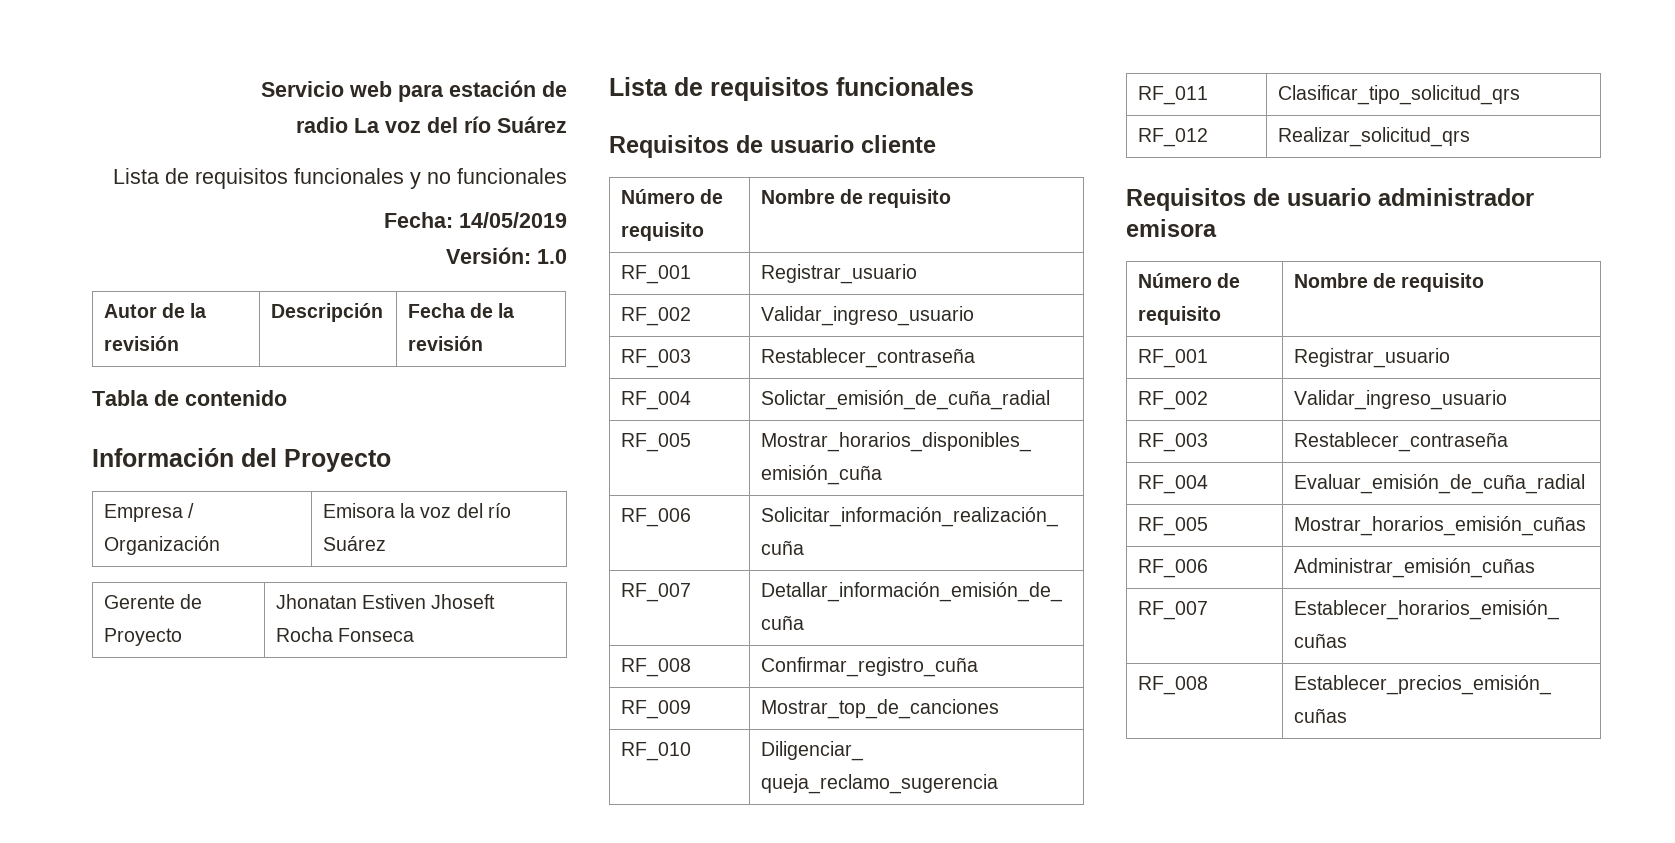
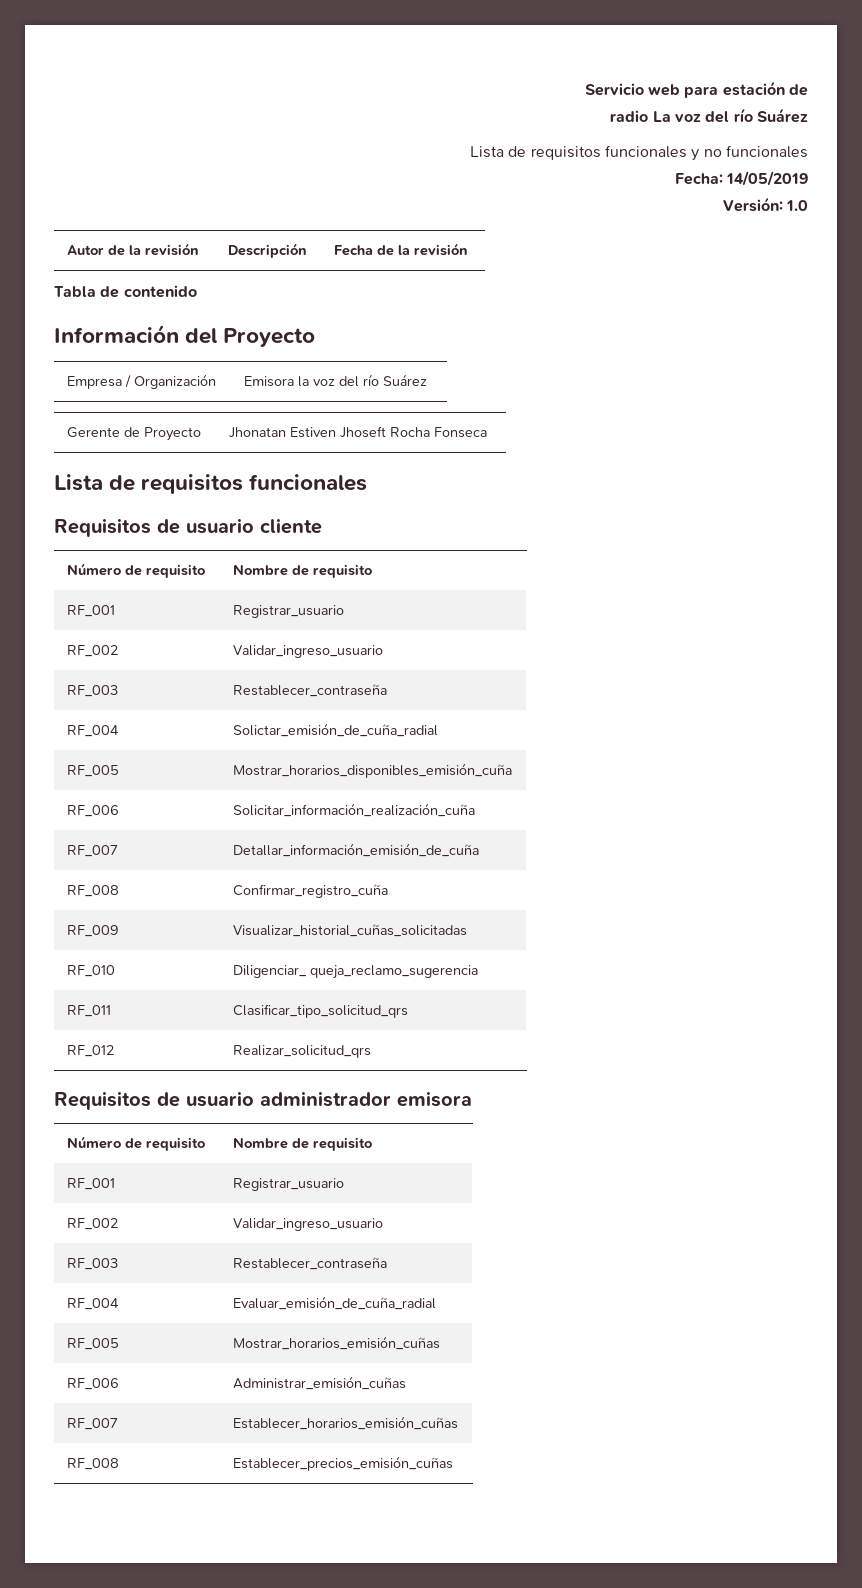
[760,699,999,719] Mostrar_top_de_canciones -> [232,924,467,937] Visualizar_historial_cuñas_solicitadas

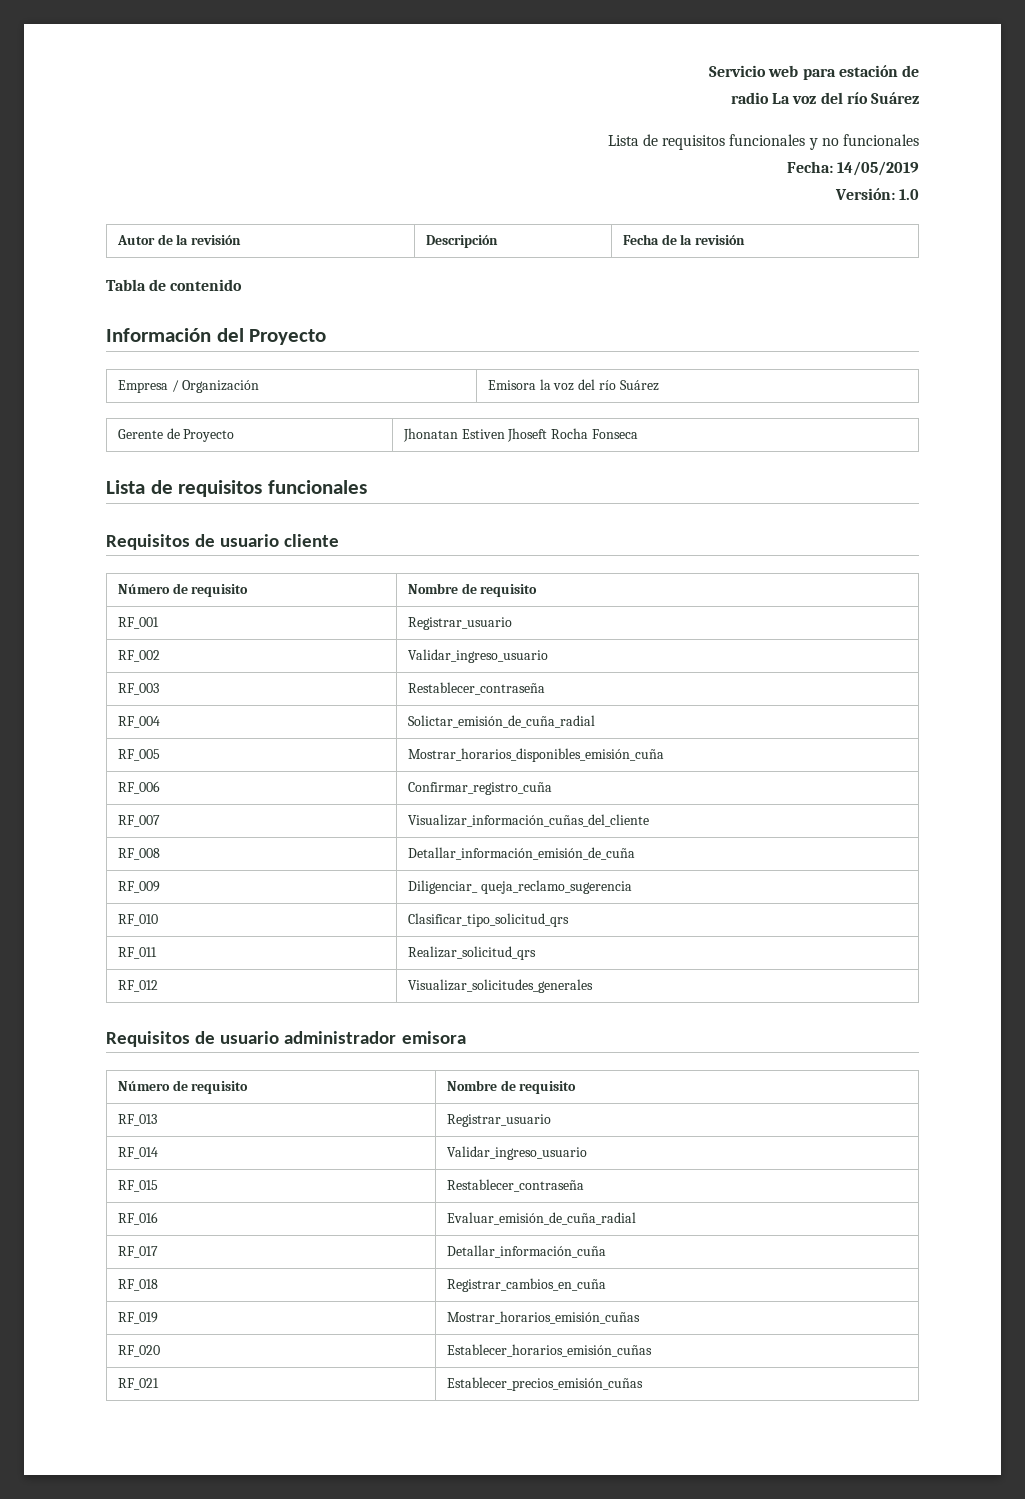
[232,803,475,817] [66,845,118,857] [232,843,479,857] [66,885,119,897] [232,884,388,898] Solicitar_información_realización_cuña // RF_007 | Detallar_información_emisión_de_cuña // RF_008 | Confirmar_registro_cuña -> [407,782,552,795] [117,815,160,827] [407,814,649,827] [117,848,160,860] [407,847,635,860] Confirmar_registro_cuña // RF_007 | Visualizar_información_cuñas_del_cliente // RF_008 | Detallar_información_emisión_de_cuña
[232,924,467,937] [66,965,115,977] | Visualizar_historial_cuñas_solicitadas // RF_010 -> (160, 887) none
[66,1005,111,1017] RF_011 -> [117,914,158,926] RF_010
(408, 1011) none -> [117,947,157,959] [407,946,536,960] // RF_011 | Realizar_solicitud_qrs
[232,1045,371,1058] Realizar_solicitud_qrs -> [407,979,593,993] Visualizar_solicitudes_generales
[66,1178,115,1190] [232,1178,344,1191] [66,1218,118,1230] [232,1218,383,1231] [66,1258,118,1270] [232,1257,387,1270] [66,1298,119,1310] RF_001 | Registrar_usuario // RF_002 | Validar_ingreso_usuario // RF_003 | Restablecer_contraseña // RF_004 -> [117,1114,157,1126] [446,1114,551,1127] [117,1147,158,1159] [446,1146,587,1160] [117,1180,158,1192] [446,1179,584,1192] [117,1212,158,1225] RF_013 | Registrar_usuario // RF_014 | Validar_ingreso_usuario // RF_015 | Restablecer_contraseña // RF_016
[66,1338,119,1350] [232,1336,440,1350] [66,1378,119,1390] [232,1376,406,1390] [66,1418,118,1430] RF_005 | Mostrar_horarios_emisión_cuñas // RF_006 | Administrar_emisión_cuñas // RF_007 -> [117,1246,158,1258] [446,1245,606,1258] [117,1279,158,1291] [446,1278,606,1292] [117,1312,158,1324] [446,1311,640,1324] [117,1345,160,1357] RF_017 | Detallar_información_cuña // RF_018 | Registrar_cambios_en_cuña // RF_019 | Mostrar_horarios_emisión_cuñas // RF_020
[66,1458,119,1470] RF_008 -> [117,1378,159,1390] RF_021

